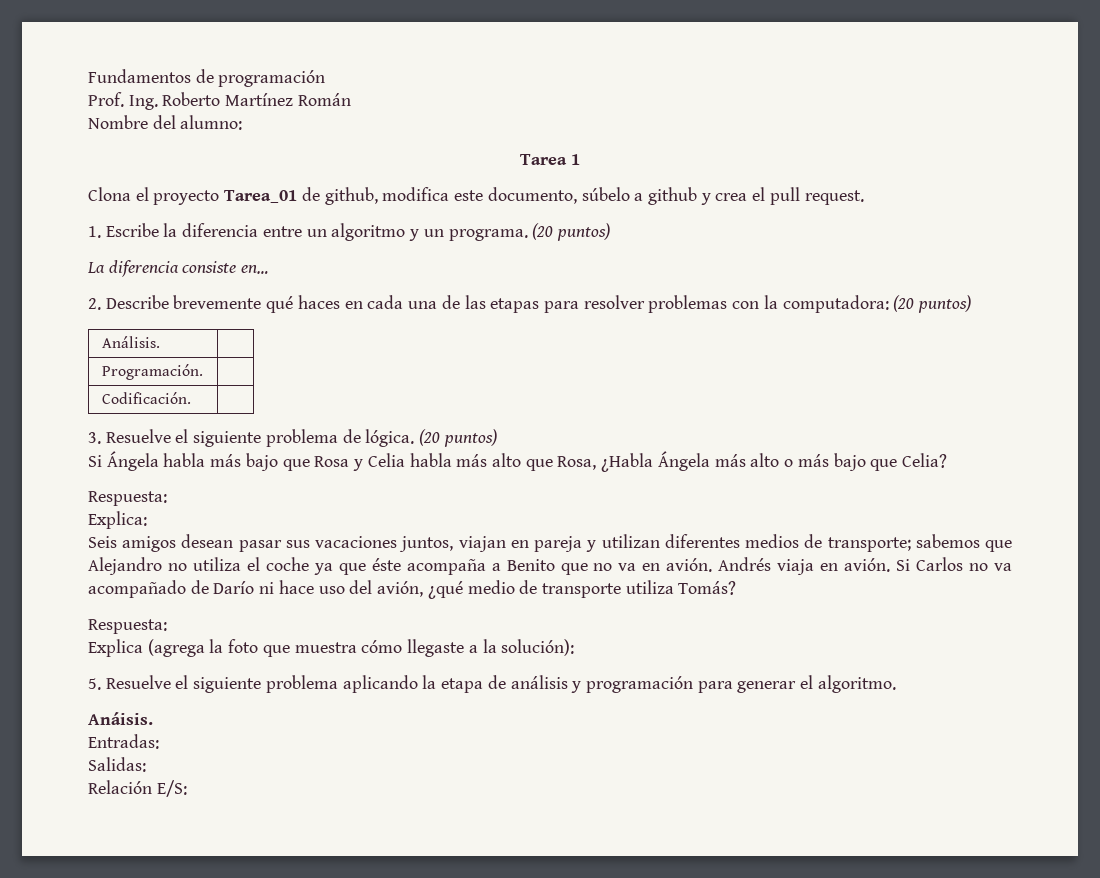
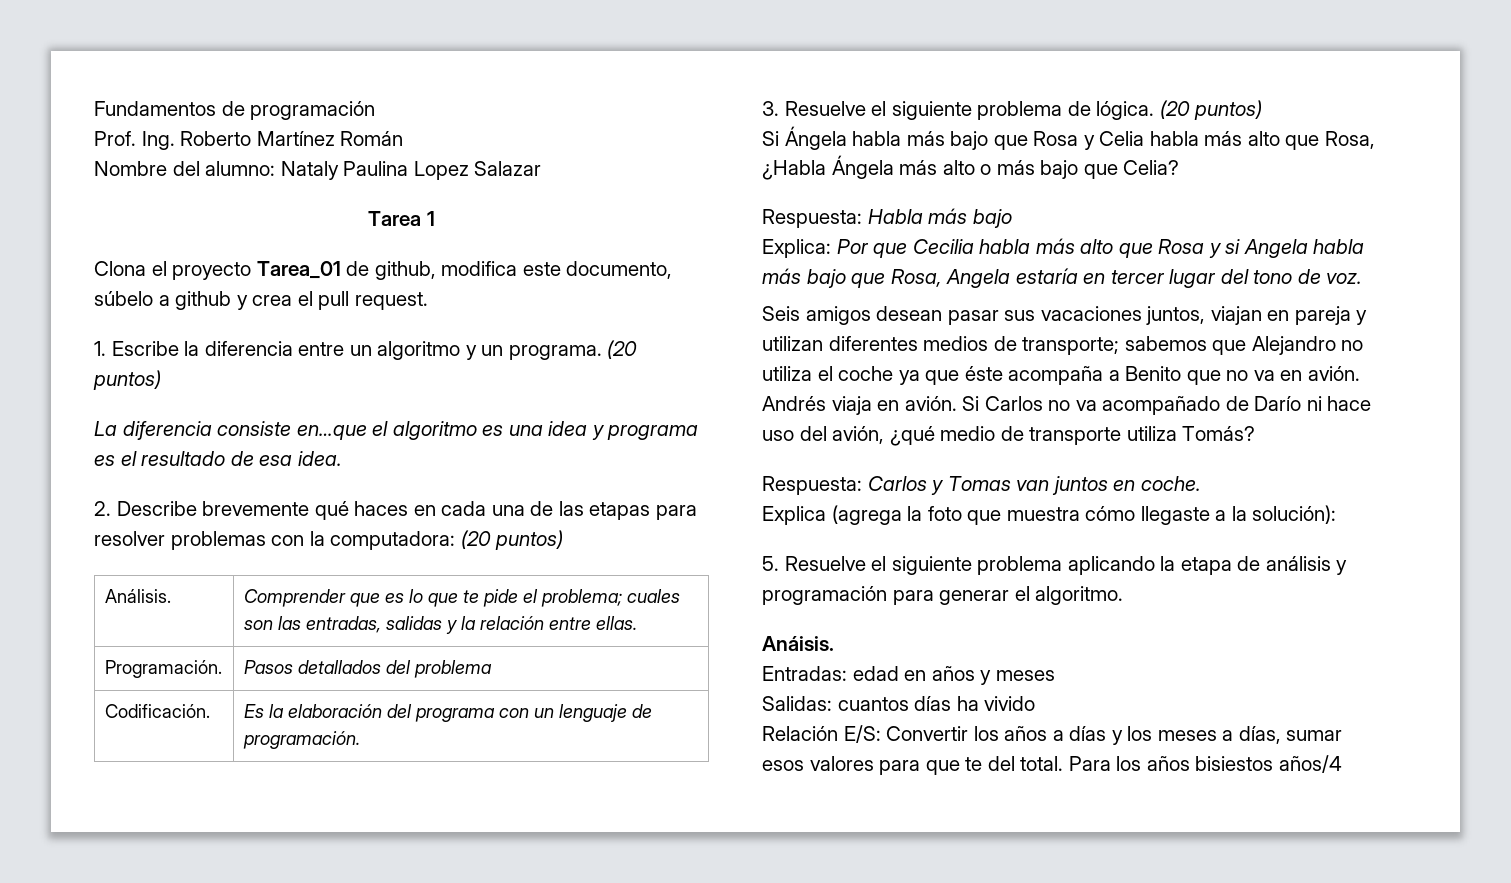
(243, 122) none -> [280,161,542,180] Nataly Paulina Lopez Salazar
[241,265,269,274] en… -> [296,421,699,440] [94,451,342,466] en…que el algoritmo es una idea y programa es el resultado de esa idea.
[101,364,203,380] [101,392,191,404] // Programación. | // Codificación. | -> [243,589,680,607] [243,616,637,634] [104,660,222,678] [243,660,492,678] [104,704,210,718] [243,704,652,722] [242,731,360,749] Comprender que es lo que te pide el problema; cuales son las entradas, salidas y la relación entre ellas. // Programación. | Pasos detallados del problema // Codificación. | Es la elaboración del programa con un lenguaje de programación.
[88,511,147,529] // Explica: -> [867,208,1012,228] [762,238,1365,258] [762,268,1363,288] Habla más bajo // Explica: Por que Cecilia habla más alto que Rosa y si Angela habla más bajo que Rosa, Angela estaría en tercer lugar del tono de voz.
(167, 626) none -> [867,476,1201,495] Carlos y Tomas van juntos en coche.
[88,757,146,772] [88,780,187,797] // Salidas: // Relación E/S: -> [852,666,1055,685] [762,696,1036,711] [762,725,1343,745] [762,755,1342,775] edad en años y meses // Salidas: cuantos días ha vivido // Relación E/S: Convertir los años a días y los meses a días, sumar esos valores para que te del total. Para los años bisiestos años/4

